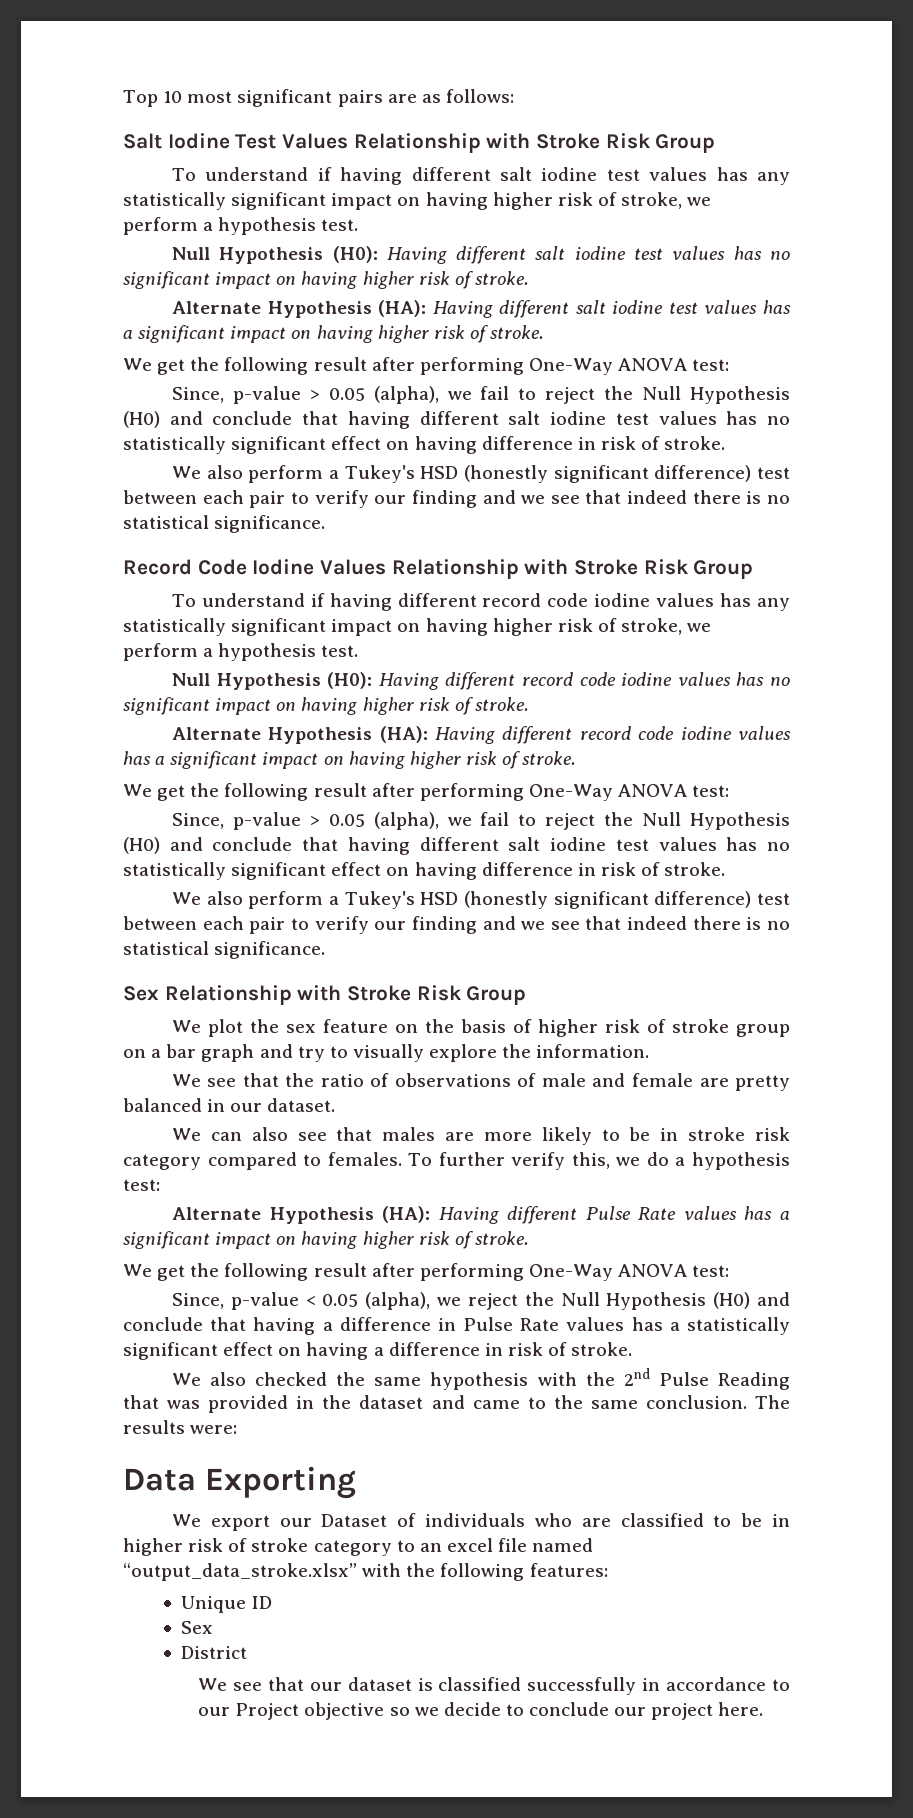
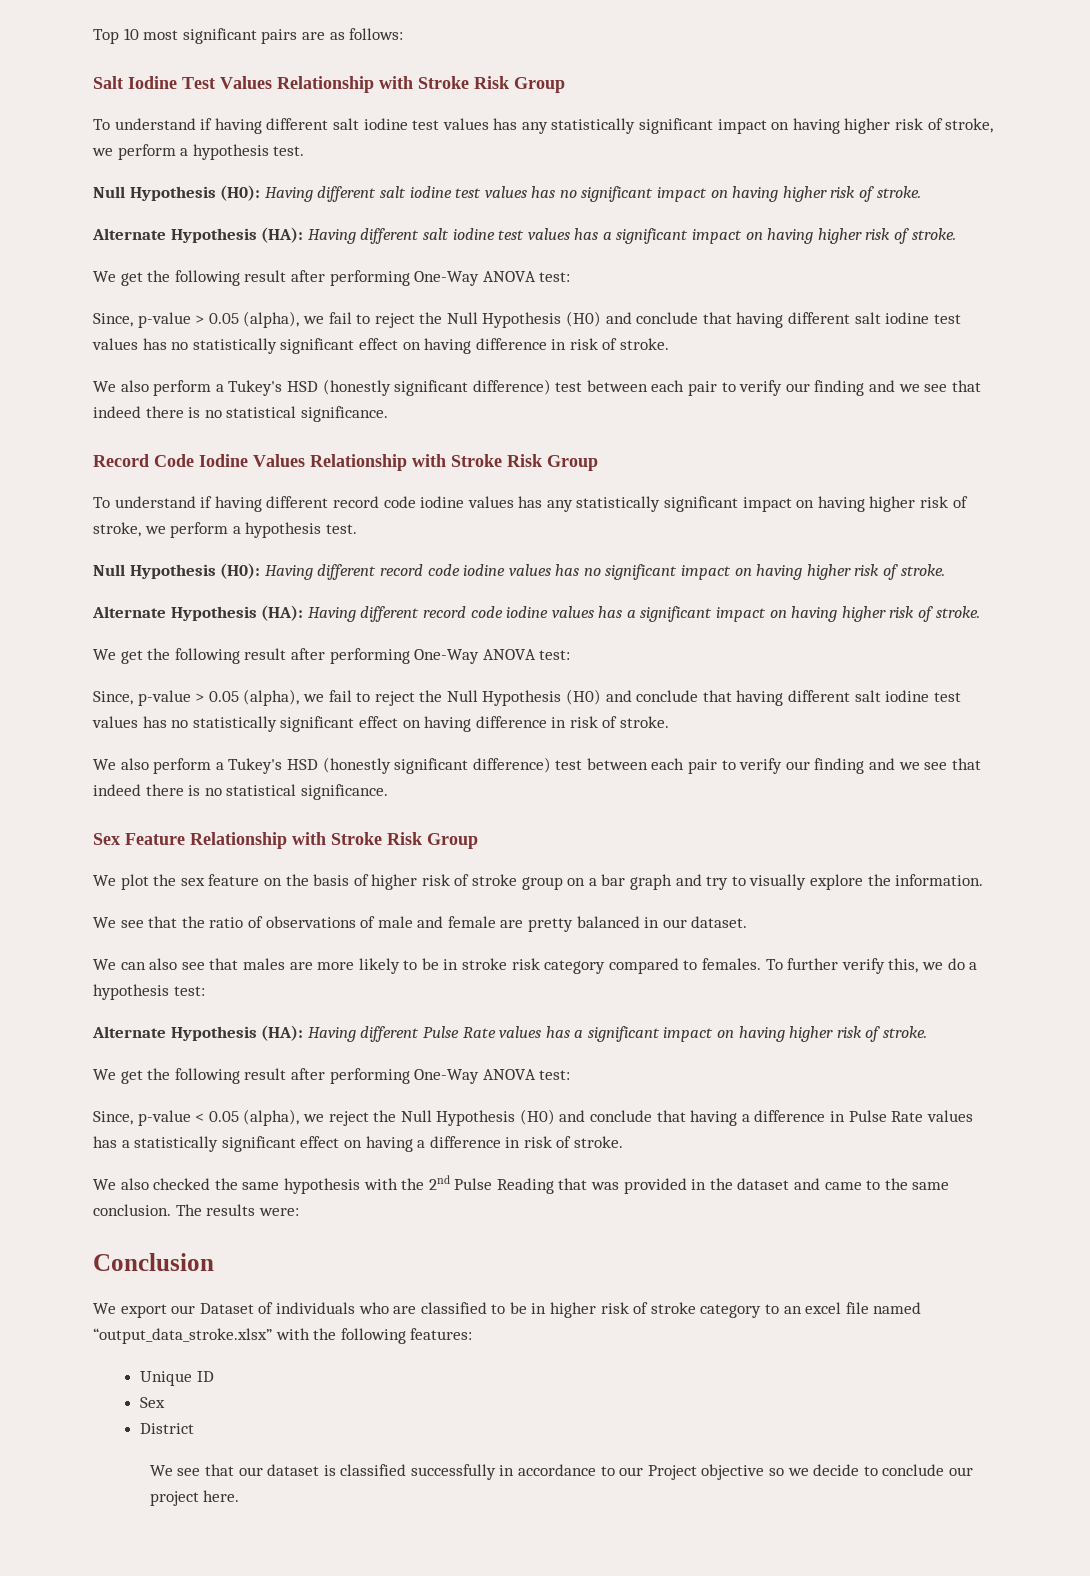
(159, 993) none -> [125,833,185,845] Feature
[123,1466,356,1499] Data Exporting -> [93,1253,214,1271] Conclusion

